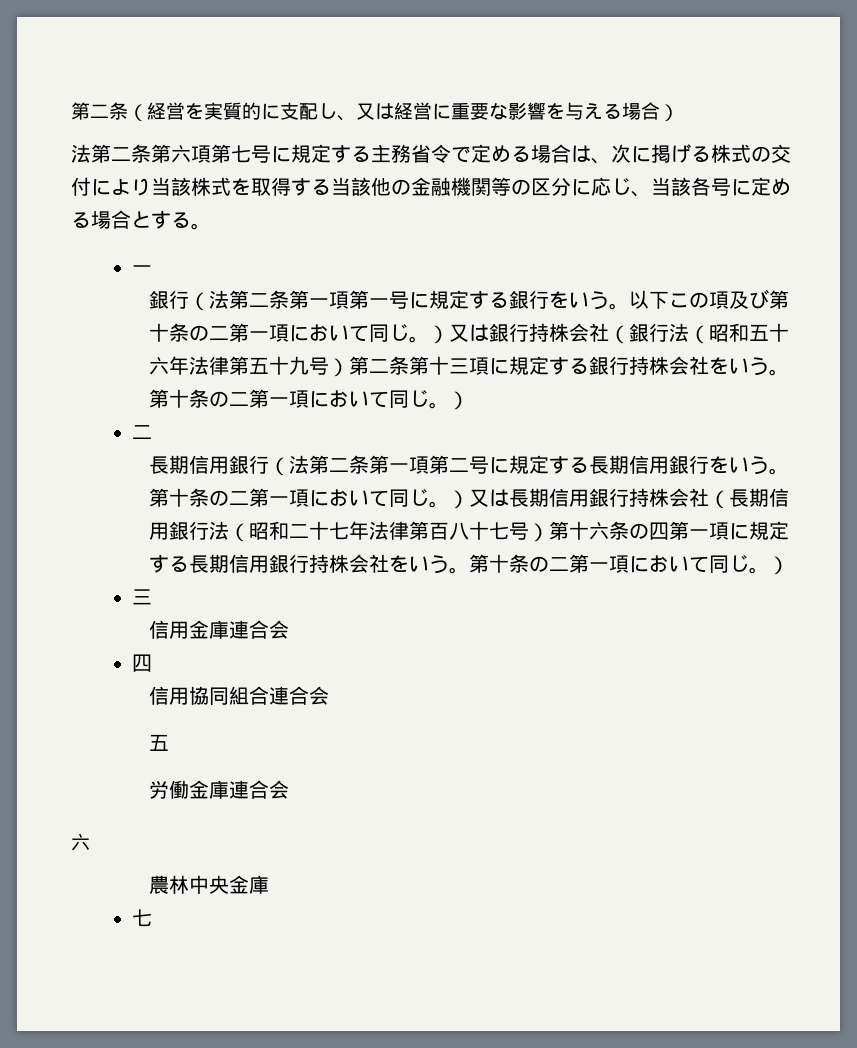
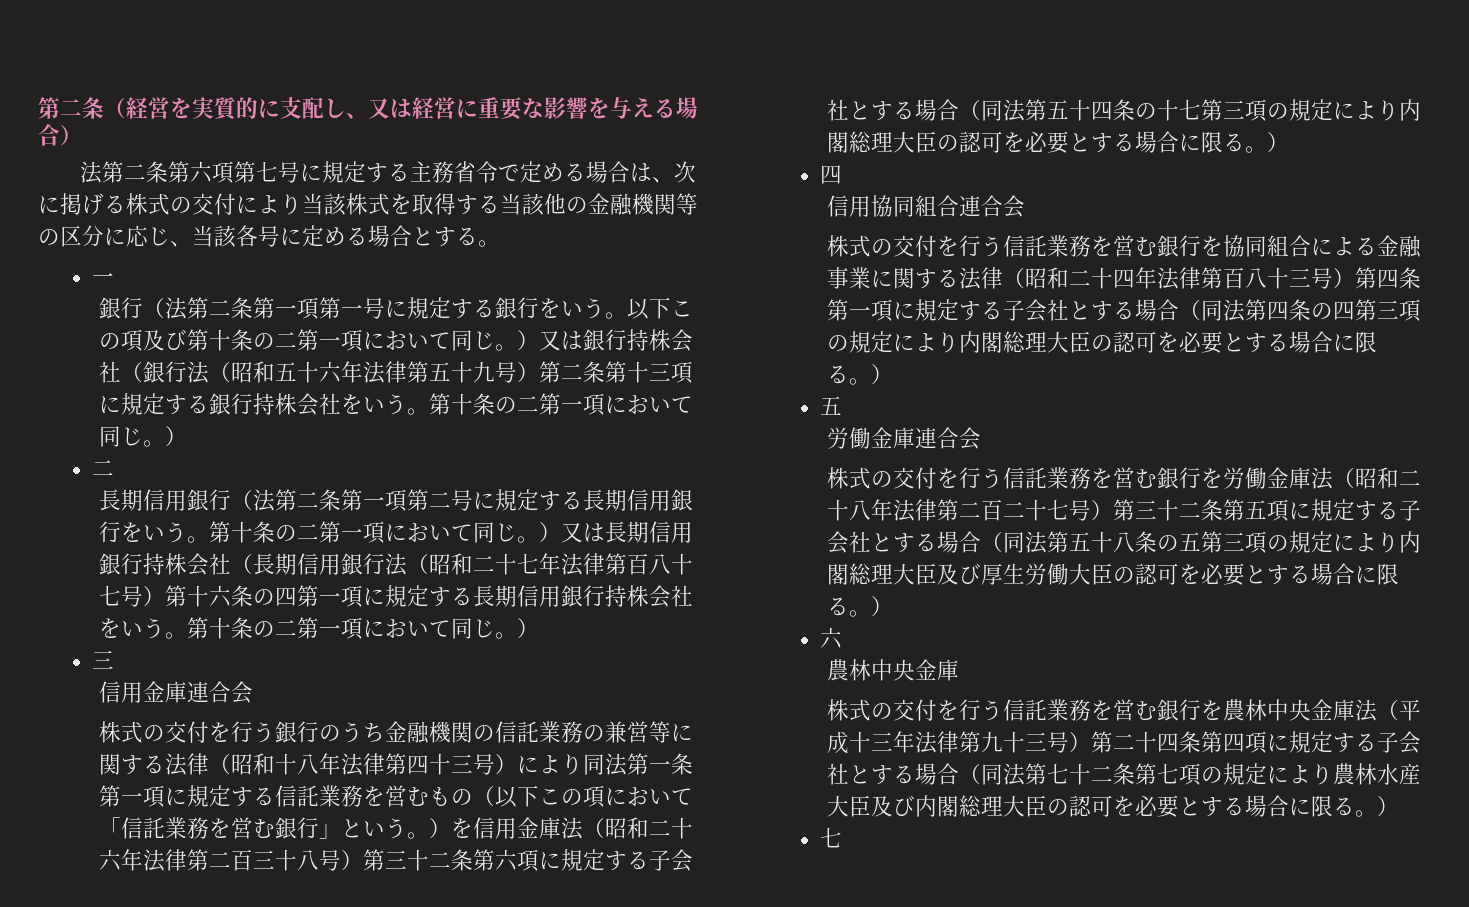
(290, 629) none -> [98,721,693,744] [98,753,693,776] [98,785,693,808] [98,817,693,840] [98,849,693,872] [826,99,1421,122] [826,131,1289,154] // 株式の交付を行う銀行のうち金融機関の信託業務の兼営等に関する法律（昭和十八年法律第四十三号）により同法第一条第一項に規定する信託業務を営むもの（以下この項において「信託業務を営む銀行」という。）を信用金庫法（昭和二十六年法律第二百三十八号）第三十二条第六項に規定する子会社とする場合（同法第五十四条の十七第三項の規定により内閣総理大臣の認可を必要とする場合に限る。）
[149,734,170,751] [149,780,290,799] [71,833,90,851] [149,875,270,894] 五 // 労働金庫連合会 // 六 // 農林中央金庫 -> [826,235,1421,258] [826,267,1421,290] [826,299,1421,322] [826,331,1377,354] [826,364,893,385] [819,396,842,415] [826,427,981,450] [826,467,1421,490] [826,499,1421,522] [826,531,1421,554] [826,563,1399,586] [826,596,893,617] [819,627,842,649] [826,659,959,681] [826,699,1421,722] [826,731,1421,754] [826,763,1421,786] [826,795,1399,818] 株式の交付を行う信託業務を営む銀行を協同組合による金融事業に関する法律（昭和二十四年法律第百八十三号）第四条第一項に規定する子会社とする場合（同法第四条の四第三項の規定により内閣総理大臣の認可を必要とする場合に限る。） // 五 // 労働金庫連合会 // 株式の交付を行う信託業務を営む銀行を労働金庫法（昭和二十八年法律第二百二十七号）第三十二条第五項に規定する子会社とする場合（同法第五十八条の五第三項の規定により内閣総理大臣及び厚生労働大臣の認可を必要とする場合に限る。） // 六 // 農林中央金庫 // 株式の交付を行う信託業務を営む銀行を農林中央金庫法（平成十三年法律第九十三号）第二十四条第四項に規定する子会社とする場合（同法第七十二条第七項の規定により農林水産大臣及び内閣総理大臣の認可を必要とする場合に限る。）

